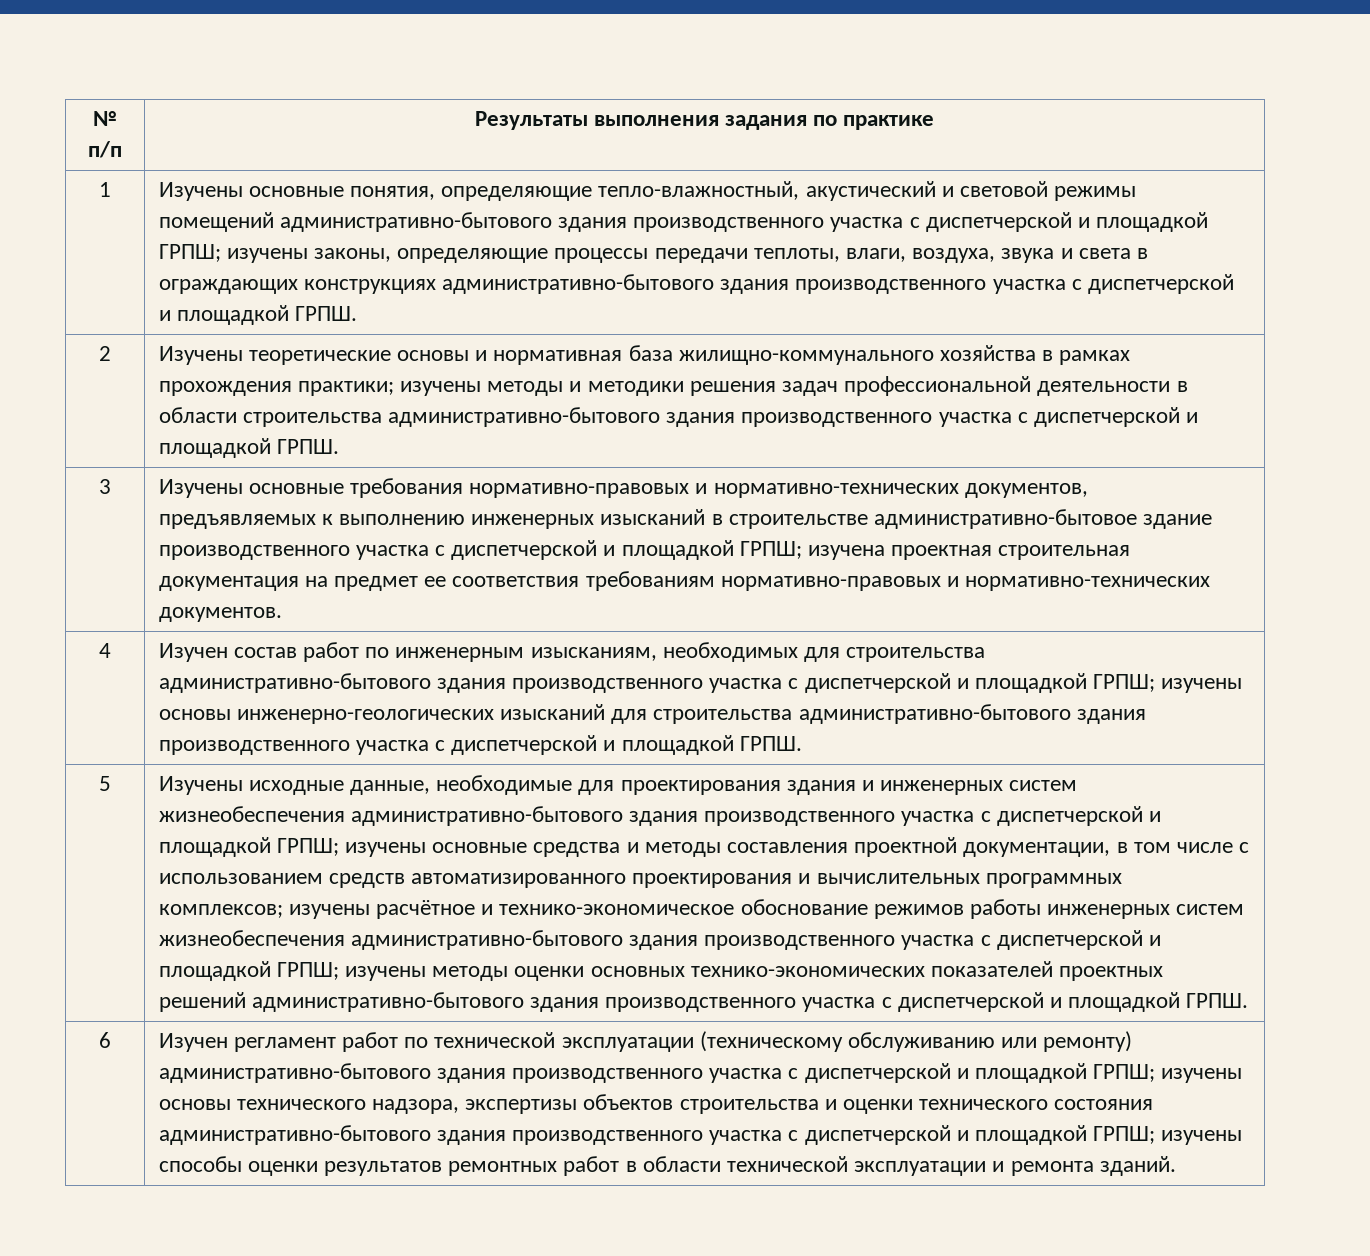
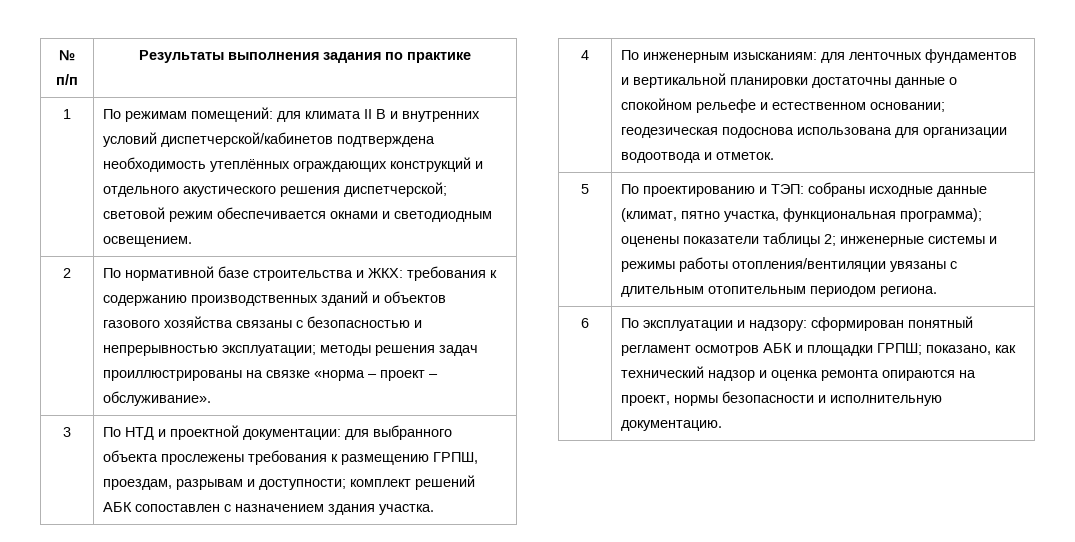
[158,181,1137,201] [158,212,1209,232] [158,244,1149,263] [158,274,1235,294] [158,305,357,325] [99,346,111,361] [158,345,1131,365] [158,376,1188,396] [158,407,1199,427] [158,438,339,458] [99,479,111,494] [158,478,1088,498] [158,509,1213,529] [158,540,1131,560] [158,571,1211,591] [158,607,282,622] [99,643,111,658] [158,642,986,662] [158,673,1243,693] [158,704,1146,724] [158,735,802,755] [99,776,111,791] [158,775,1078,795] [158,806,1162,826] [158,837,1250,857] [158,873,1122,888] [158,899,1245,919] [158,930,1162,950] [158,961,1164,981] [158,992,1249,1012] [99,1032,111,1048] [158,1031,1133,1052] [158,1063,1243,1083] [158,1094,1154,1114] [158,1125,1243,1145] [158,1156,1176,1176] Изучены основные понятия, определяющие тепло-влажностный, акустический и световой режимы помещений административно-бытового здания производственного участка с диспетчерской и площадкой ГРПШ; изучены законы, определяющие процессы передачи теплоты, влаги, воздуха, звука и света в ограждающих конструкциях административно-бытового здания производственного участка с диспетчерской и площадкой ГРПШ. // 2 | Изучены теоретические основы и нормативная база жилищно-коммунального хозяйства в рамках прохождения практики; изучены методы и методики решения задач профессиональной деятельности в области строительства административно-бытового здания производственного участка с диспетчерской и площадкой ГРПШ. // 3 | Изучены основные требования нормативно-правовых и нормативно-технических документов, предъявляемых к выполнению инженерных изысканий в строительстве административно-бытовое здание производственного участка с диспетчерской и площадкой ГРПШ; изучена проектная строительная документация на предмет ее соответствия требованиям нормативно-правовых и нормативно-технических документов. // 4 | Изучен состав работ по инженерным изысканиям, необходимых для строительства административно-бытового здания производственного участка с диспетчерской и площадкой ГРПШ; изучены основы инженерно-геологических изысканий для строительства административно-бытового здания производственного участка с диспетчерской и площадкой ГРПШ. // 5 | Изучены исходные данные, необходимые для проектирования здания и инженерных систем жизнеобеспечения административно-бытового здания производственного участка с диспетчерской и площадкой ГРПШ; изучены основные средства и методы составления проектной документации, в том числе с использованием средств автоматизированного проектирования и вычислительных программных комплексов; изучены расчётное и технико-экономическое обоснование режимов работы инженерных систем жизнеобеспечения административно-бытового здания производственного участка с диспетчерской и площадкой ГРПШ; изучены методы оценки основных технико-экономических показателей проектных решений административно-бытового здания производственного участка с диспетчерской и площадкой ГРПШ. // 6 | Изучен регламент работ по технической эксплуатации (техническому обслуживанию или ремонту) административно-бытового здания производственного участка с диспетчерской и площадкой ГРПШ; изучены основы технического надзора, экспертизы объектов строительства и оценки технического состояния административно-бытового здания производственного участка с диспетчерской и площадкой ГРПШ; изучены способы оценки результатов ремонтных работ в области технической эксплуатации и ремонта зданий. -> [103,107,481,122] [103,132,436,147] [103,157,484,172] [103,182,448,197] [103,207,493,222] [103,236,193,247] [63,268,71,278] [103,266,498,281] [103,291,447,306] [103,316,423,328] [103,345,479,356] [103,370,439,381] [103,391,212,406] [63,427,71,437] [103,425,453,440] [103,450,479,465] [103,475,476,490] [103,502,435,515] [581,50,589,60] [621,49,1018,63] [621,73,958,88] [621,98,946,113] [621,127,1008,138] [621,152,775,163] [581,184,589,194] [621,182,988,197] [621,208,983,222] [621,232,998,247] [621,257,958,272] [621,286,938,297] [581,318,589,328] [621,316,974,331] [621,343,1017,356] [621,366,977,381] [621,391,943,406] [621,420,723,431] По режимам помещений: для климата II В и внутренних условий диспетчерской/кабинетов подтверждена необходимость утеплённых ограждающих конструкций и отдельного акустического решения диспетчерской; световой режим обеспечивается окнами и светодиодным освещением. // 2 | По нормативной базе строительства и ЖКХ: требования к содержанию производственных зданий и объектов газового хозяйства связаны с безопасностью и непрерывностью эксплуатации; методы решения задач проиллюстрированы на связке «норма – проект – обслуживание». // 3 | По НТД и проектной документации: для выбранного объекта прослежены требования к размещению ГРПШ, проездам, разрывам и доступности; комплект решений АБК сопоставлен с назначением здания участка. // 4 | По инженерным изысканиям: для ленточных фундаментов и вертикальной планировки достаточны данные о спокойном рельефе и естественном основании; геодезическая подоснова использована для организации водоотвода и отметок. // 5 | По проектированию и ТЭП: собраны исходные данные (климат, пятно участка, функциональная программа); оценены показатели таблицы 2; инженерные системы и режимы работы отопления/вентиляции увязаны с длительным отопительным периодом региона. // 6 | По эксплуатации и надзору: сформирован понятный регламент осмотров АБК и площадки ГРПШ; показано, как технический надзор и оценка ремонта опираются на проект, нормы безопасности и исполнительную документацию.

